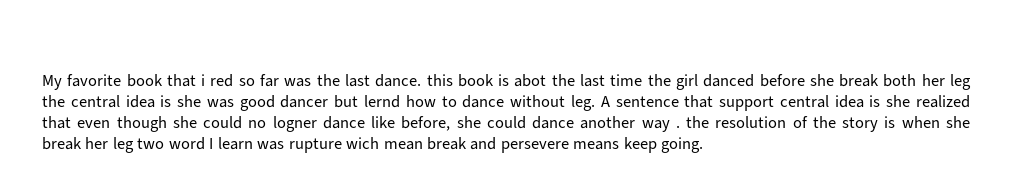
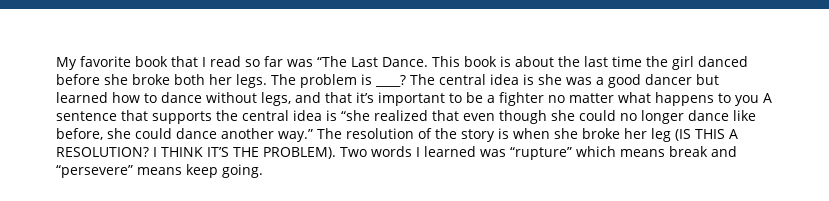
[201,74,234,87] i red -> [202,56,241,67] I read
[316,74,453,87] the last dance. this -> [317,56,460,67] “The Last Dance. This
[514,74,547,87] abot -> [515,56,554,67] about
[839,74,880,87] break -> [132,74,170,85] broke
[950,74,972,90] [42,95,65,107] leg the -> [236,74,435,88] legs. The problem is ____? The
(234, 103) none -> [596,77,604,85] a
[364,95,401,108] lernd -> [56,92,108,103] learned
[570,95,595,111] leg. -> [261,92,759,106] legs, and that it’s important to be a fighter no matter what happens to you
[719,95,911,111] support central idea is she -> [152,110,370,124] supports the central idea is “she
[272,116,317,132] logner -> [641,110,684,124] longer
[641,116,710,132] way . the -> [278,128,342,142] way.” The
[42,137,423,153] break her leg two word I learn was rupture wich mean -> [582,128,738,142] [56,146,665,160] broke her leg (IS THIS A RESOLUTION? I THINK IT’S THE PROBLEM). Two words I learned was “rupture” which means
[500,141,569,153] persevere -> [56,165,133,178] “persevere”

